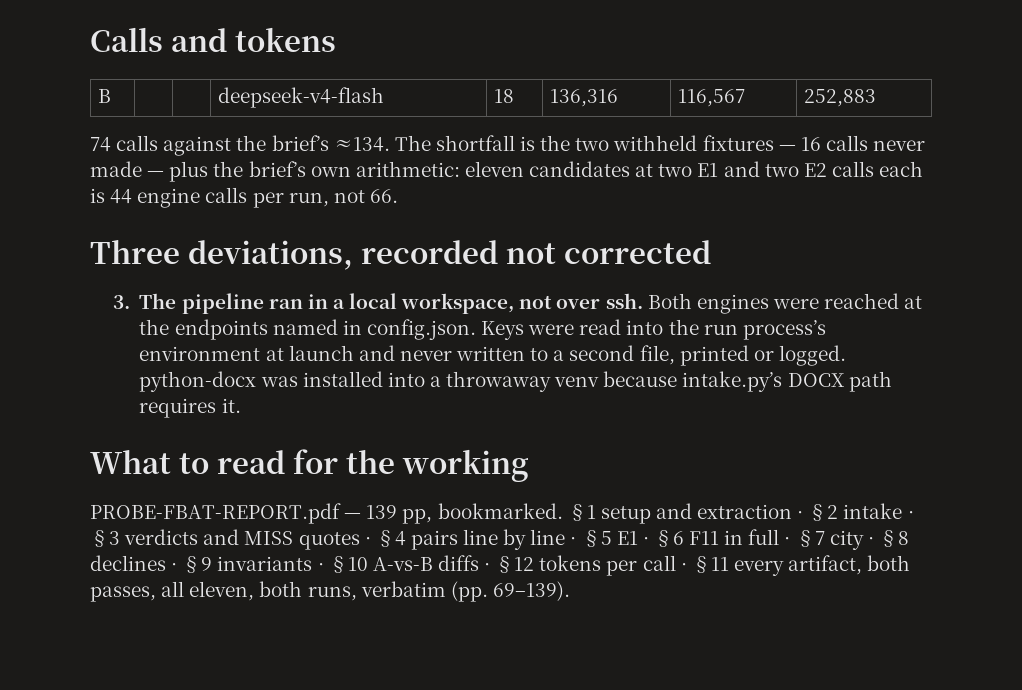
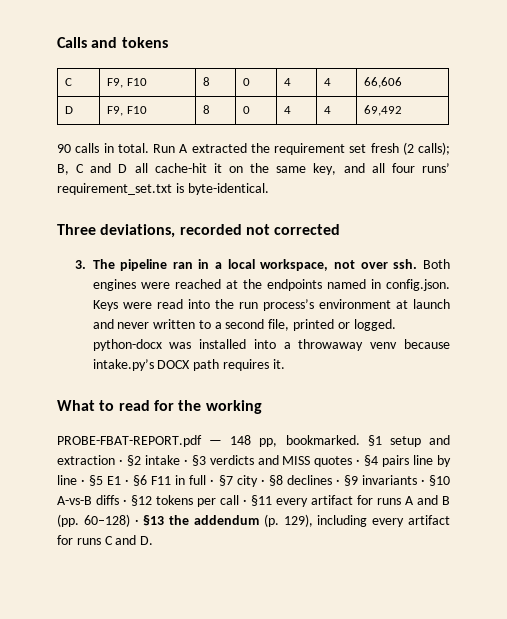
[97,89,111,103] [217,87,384,108] [493,89,514,103] [549,89,618,107] [677,89,745,107] [803,89,876,107] [90,135,926,156] [90,161,924,182] [90,187,398,208] B | | | deepseek-v4-flash | 18 | 136,316 | 116,567 | 252,883 // 74 calls against the brief’s ≈134. The shortfall is the two withheld fixtures — 16 calls never made — plus the brief’s own arithmetic: eleven candidates at two E1 and two E2 calls each is 44 engine calls per run, not 66. -> [65,78,73,86] [107,78,147,88] [203,77,211,86] [243,78,251,86] [284,78,292,86] [324,78,332,86] [364,77,403,88] [65,106,74,114] [107,106,147,116] [203,105,211,114] [243,106,251,114] [284,106,292,114] [324,106,332,114] [364,105,403,116] [57,142,450,155] [57,163,451,175] [57,183,269,195] C | F9, F10 | 8 | 0 | 4 | 4 | 66,606 // D | F9, F10 | 8 | 0 | 4 | 4 | 69,492 // 90 calls in total. Run A extracted the requirement set fresh (2 calls); B, C and D all cache-hit it on the same key, and all four runs’ requirement_set.txt is byte-identical.
[366,505,398,519] 139 -> [230,435,252,445] 148
[788,555,911,575] [90,581,570,602] artifact, both passes, all eleven, both runs, verbatim (pp. 69–139). -> [311,495,450,505] [57,514,451,527] [57,535,154,545] artifact for runs A and B (pp. 60–128) · §13 the addendum (p. 129), including every artifact for runs C and D.

